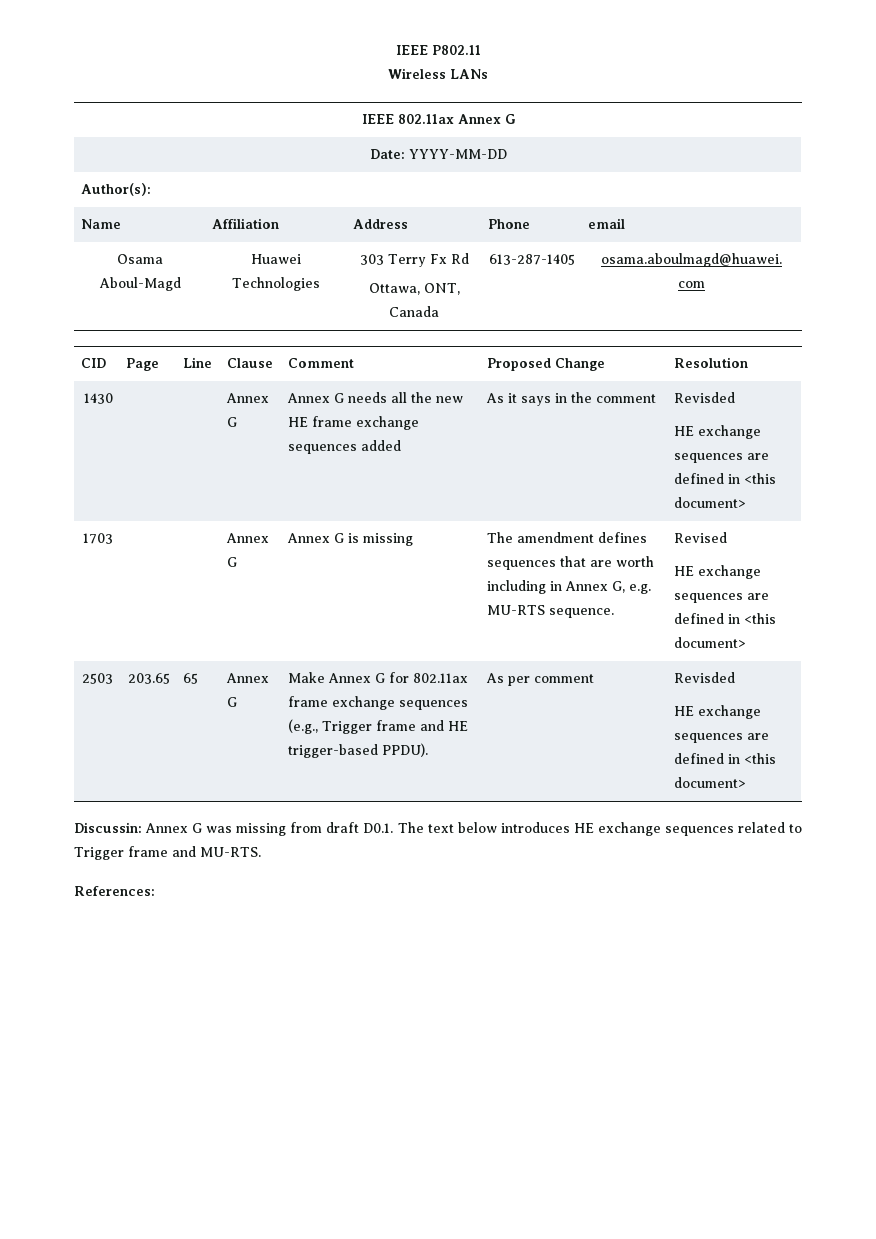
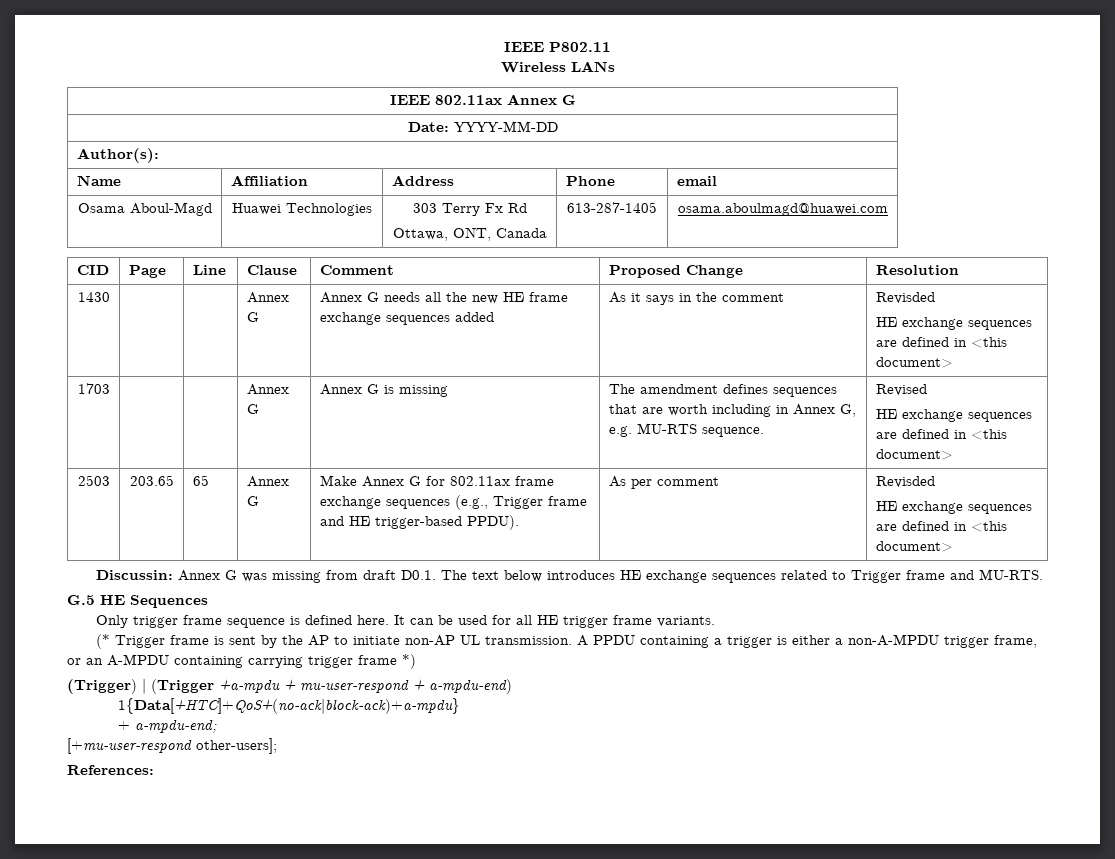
(261, 852) none -> [67,595,208,608] [96,615,716,628] [96,634,1038,649] [67,654,416,669] [67,678,512,694] [117,698,460,714] [117,719,217,733] [67,738,277,754] // G.5 HE Sequences // Only trigger frame sequence is defined here. It can be used for all HE trigger frame variants. // (* Trigger frame is sent by the AP to initiate non-AP UL transmission. A PPDU containing a trigger is either a non-A-MPDU trigger frame, or an A-MPDU containing carrying trigger frame *) // (Trigger) | (Trigger +a-mpdu + mu-user-respond + a-mpdu-end) // 1{Data[+HTC]+QoS+(no-ack|block-ack)+a-mpdu} // + a-mpdu-end; // [+mu-user-respond other-users];

